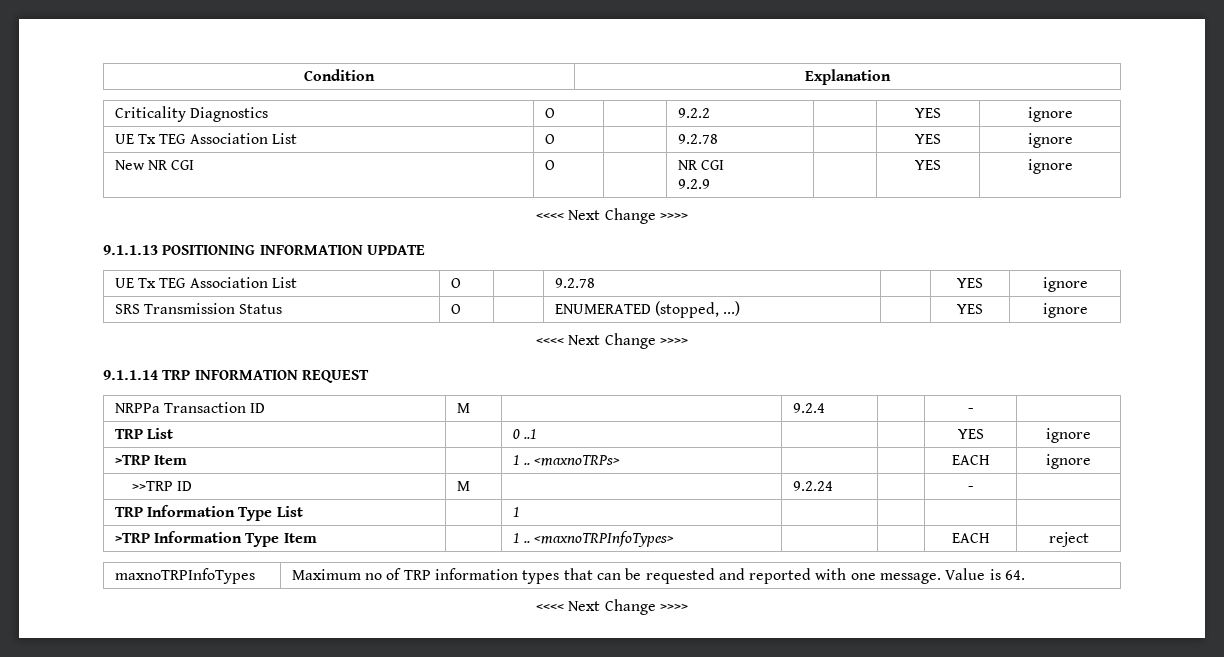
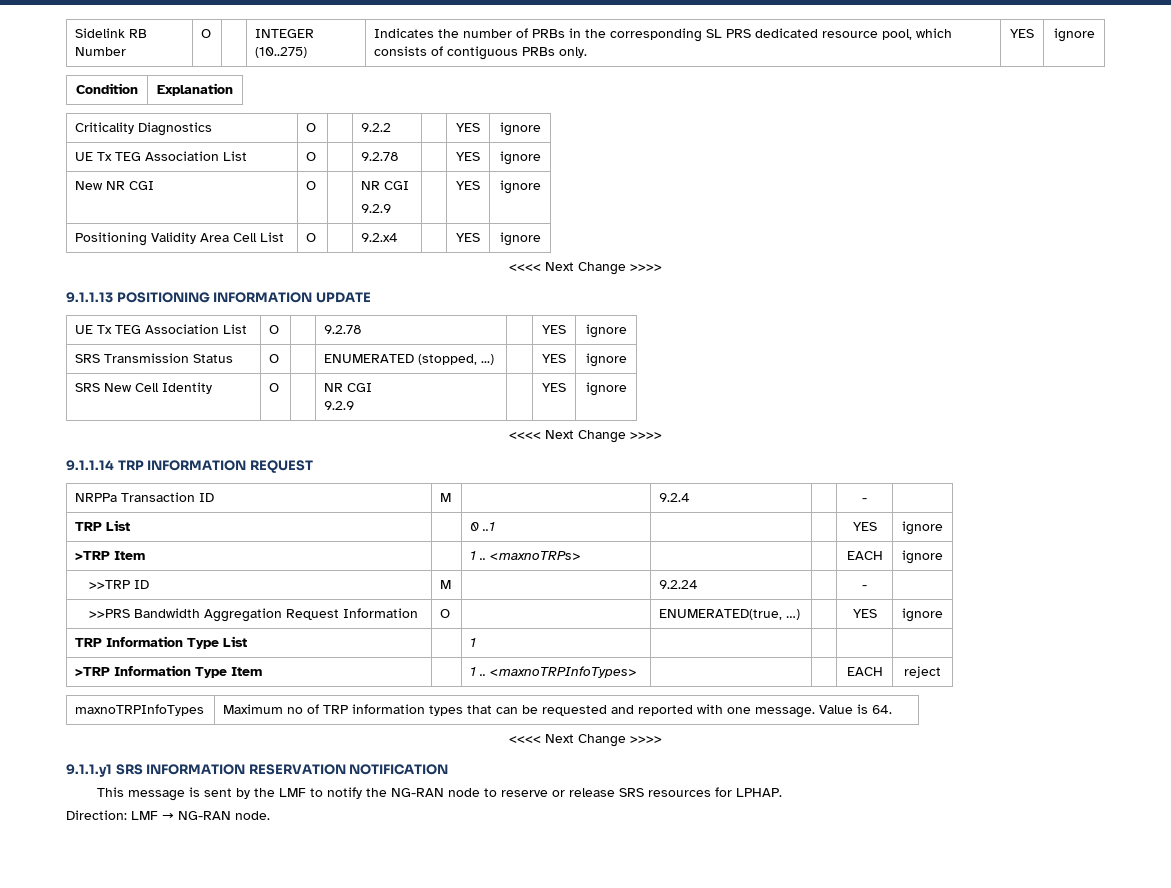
(304, 75) none -> [75,28,148,38] [75,47,127,56] [201,29,212,38] [255,29,315,38] [255,47,308,58] [374,28,953,42] [374,46,588,60] [1010,29,1034,38] [1053,28,1095,42] Sidelink RB Number | O | | INTEGER (10..275) | Indicates the number of PRBs in the corresponding SL PRS dedicated resource pool, which consists of contiguous PRBs only. | YES | ignore //
(1073, 166) none -> [75,232,285,246] [306,233,317,242] [361,233,399,242] [456,233,480,242] [499,232,541,246] // Positioning Validity Area Cell List | O | | 9.2.x4 | | YES | ignore
(1088, 310) none -> [75,382,213,394] [269,383,280,392] [324,383,373,392] [324,401,355,410] [542,383,566,392] [585,382,627,396] // SRS New Cell Identity | O | | NR CGI // 9.2.9 | | YES | ignore
(974, 488) none -> [88,608,418,622] [440,609,451,618] [659,609,801,620] [852,609,877,618] [902,608,943,622] // >>PRS Bandwidth Aggregation Request Information | O | | ENUMERATED(true, …) | | YES | ignore
(688, 607) none -> [66,764,449,777] [97,787,783,801] [66,810,270,820] // 9.1.1.y1 SRS INFORMATION RESERVATION NOTIFICATION // This message is sent by the LMF to notify the NG-RAN node to reserve or release SRS resources for LPHAP. // Direction: LMF → NG-RAN node.

